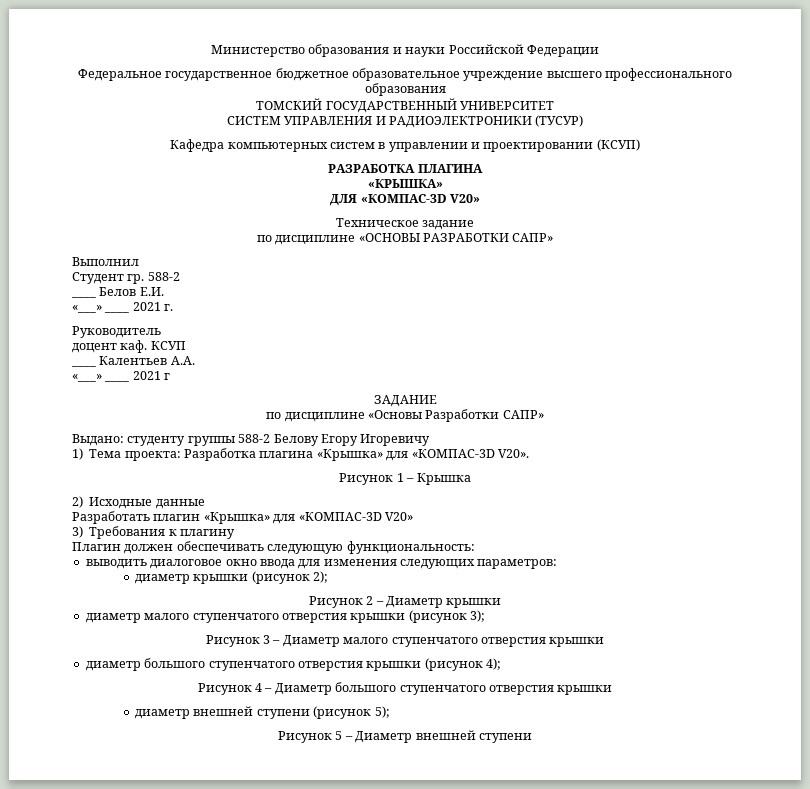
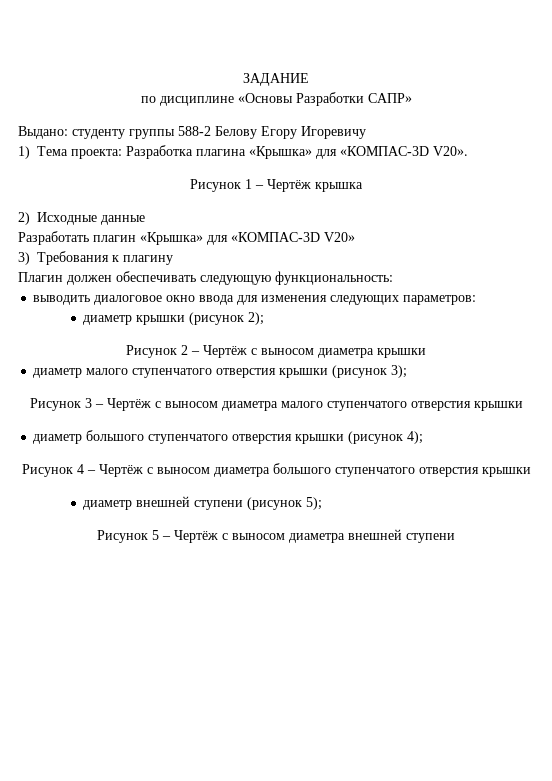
[211,44,599,57] [77,68,733,81] [364,83,446,96] [256,98,554,113] [226,115,584,128] [170,139,640,152] [328,164,483,173] [367,179,443,188] [330,194,480,206] [335,218,475,230] [256,233,554,245] [72,257,139,266] [72,272,180,284] [71,296,96,298] [99,287,164,296] [72,305,130,313] [132,302,174,311] [72,326,161,338] [72,340,186,353] [71,365,96,367] [99,356,195,365] [72,374,130,382] [132,371,171,380] Министерство образования и науки Российской Федерации // Федеральное государственное бюджетное образовательное учреждение высшего профессионального образования // ТОМСКИЙ ГОСУДАРСТВЕННЫЙ УНИВЕРСИТЕТ // СИСТЕМ УПРАВЛЕНИЯ И РАДИОЭЛЕКТРОНИКИ (ТУСУР) // Кафедра компьютерных систем в управлении и проектировании (КСУП) // РАЗРАБОТКА ПЛАГИНА // «КРЫШКА» // ДЛЯ «КОМПАС-3D V20» // Техническое задание // по дисциплине «ОСНОВЫ РАЗРАБОТКИ САПР» // Выполнил // Студент гр. 588-2 // ____ Белов Е.И. // «___» ____ 2021 г. // Руководитель // доцент каф. КСУП // ____ Калентьев А.А. // «___» ____ 2021 г // -> (243, 79) none
[416,473,471,485] Крышка -> [267,179,363,192] Чертёж крышка
[385,596,443,608] Диаметр -> [203,345,374,358] Чертёж с выносом диаметра
[282,635,340,647] Диаметр -> [106,398,278,411] Чертёж с выносом диаметра
[274,683,332,695] Диаметр -> [98,464,270,477] Чертёж с выносом диаметра
[355,731,413,743] Диаметр -> [174,530,345,543] Чертёж с выносом диаметра

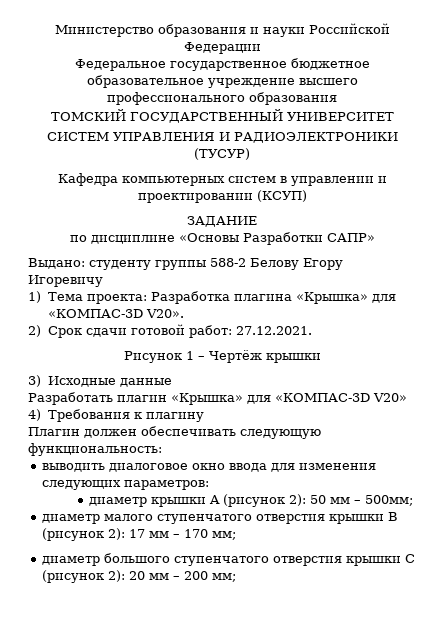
(243, 79) none -> [54,23,390,37] [183,42,261,54] [74,58,370,71] [86,75,358,88] [107,92,337,105] [50,108,394,123] [46,132,398,143] [194,148,250,160] [57,173,387,186] [137,190,307,203] Министерство образования и науки Российской Федерации // Федеральное государственное бюджетное образовательное учреждение высшего профессионального образования // ТОМСКИЙ ГОСУДАРСТВЕННЫЙ УНИВЕРСИТЕТ // СИСТЕМ УПРАВЛЕНИЯ И РАДИОЭЛЕКТРОНИКИ (ТУСУР) // Кафедра компьютерных систем в управлении и проектировании (КСУП) //
(468, 151) none -> [28,324,312,338] // 2) Срок сдачи готовой работ: 27.12.2021.
[315,182,363,192] [18,212,30,225] крышка // 2) -> [265,353,321,363] [28,375,41,387] крышки // 3)
[18,252,30,265] 3) -> [28,409,41,421] 4)
[189,312,265,325] [126,345,426,358] (рисунок 2); // Рисунок 2 – Чертёж с выносом диаметра крышки -> [209,494,414,507] A (рисунок 2): 50 мм – 500мм;
[332,365,408,378] [29,398,523,411] (рисунок 3); // Рисунок 3 – Чертёж с выносом диаметра малого ступенчатого отверстия крышки -> [388,512,399,521] [42,528,237,541] B (рисунок 2): 17 мм – 170 мм;
[348,431,424,444] [21,463,531,477] [83,496,323,510] [97,529,455,543] (рисунок 4); // Рисунок 4 – Чертёж с выносом диаметра большого ступенчатого отверстия крышки // диаметр внешней ступени (рисунок 5); // Рисунок 5 – Чертёж с выносом диаметра внешней ступени -> [405,554,416,563] [42,570,237,583] C (рисунок 2): 20 мм – 200 мм;

